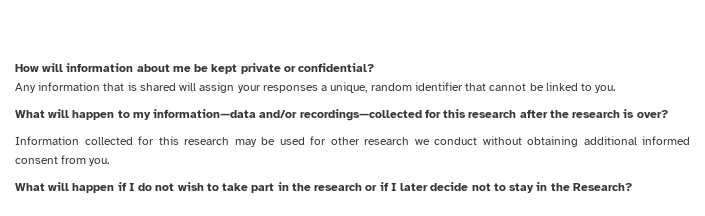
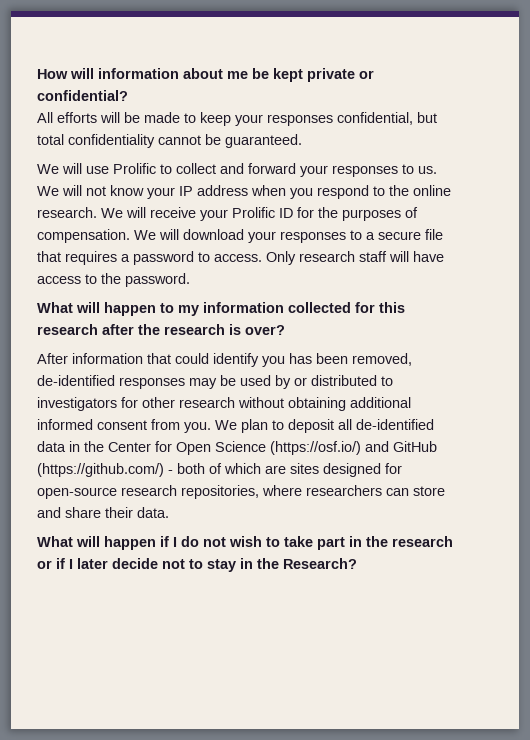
[15,82,616,93] Any information that is shared will assign your responses a unique, random identifier that cannot be linked to you. -> [37,112,437,126] [37,134,302,148] [37,163,437,177] [37,185,451,199] [37,207,418,221] [37,229,443,243] [37,251,444,265] [37,273,190,287] All efforts will be made to keep your responses confidential, but total confidentiality cannot be guaranteed. // We will use Prolific to collect and forward your responses to us. We will not know your IP address when you respond to the online research. We will receive your Prolific ID for the purposes of compensation. We will download your responses to a secure file that requires a password to access. Only research staff will have access to the password.
[153,109,422,121] information—data and/or recordings—collected -> [203,302,351,313] information collected
[15,136,305,147] Information collected for this research may be used -> [37,353,412,367] [37,375,393,389] [37,397,117,411] After information that could identify you has been removed, de-identified responses may be used by or distributed to investigators
[414,137,477,145] we conduct -> (235, 402) none
(110, 162) none -> [215,419,434,433] [37,441,437,455] [37,463,402,477] [37,485,445,499] [37,507,169,518] We plan to deposit all de-identified data in the Center for Open Science (https://osf.io/) and GitHub (https://github.com/) - both of which are sites designed for open-source research repositories, where researchers can store and share their data.

